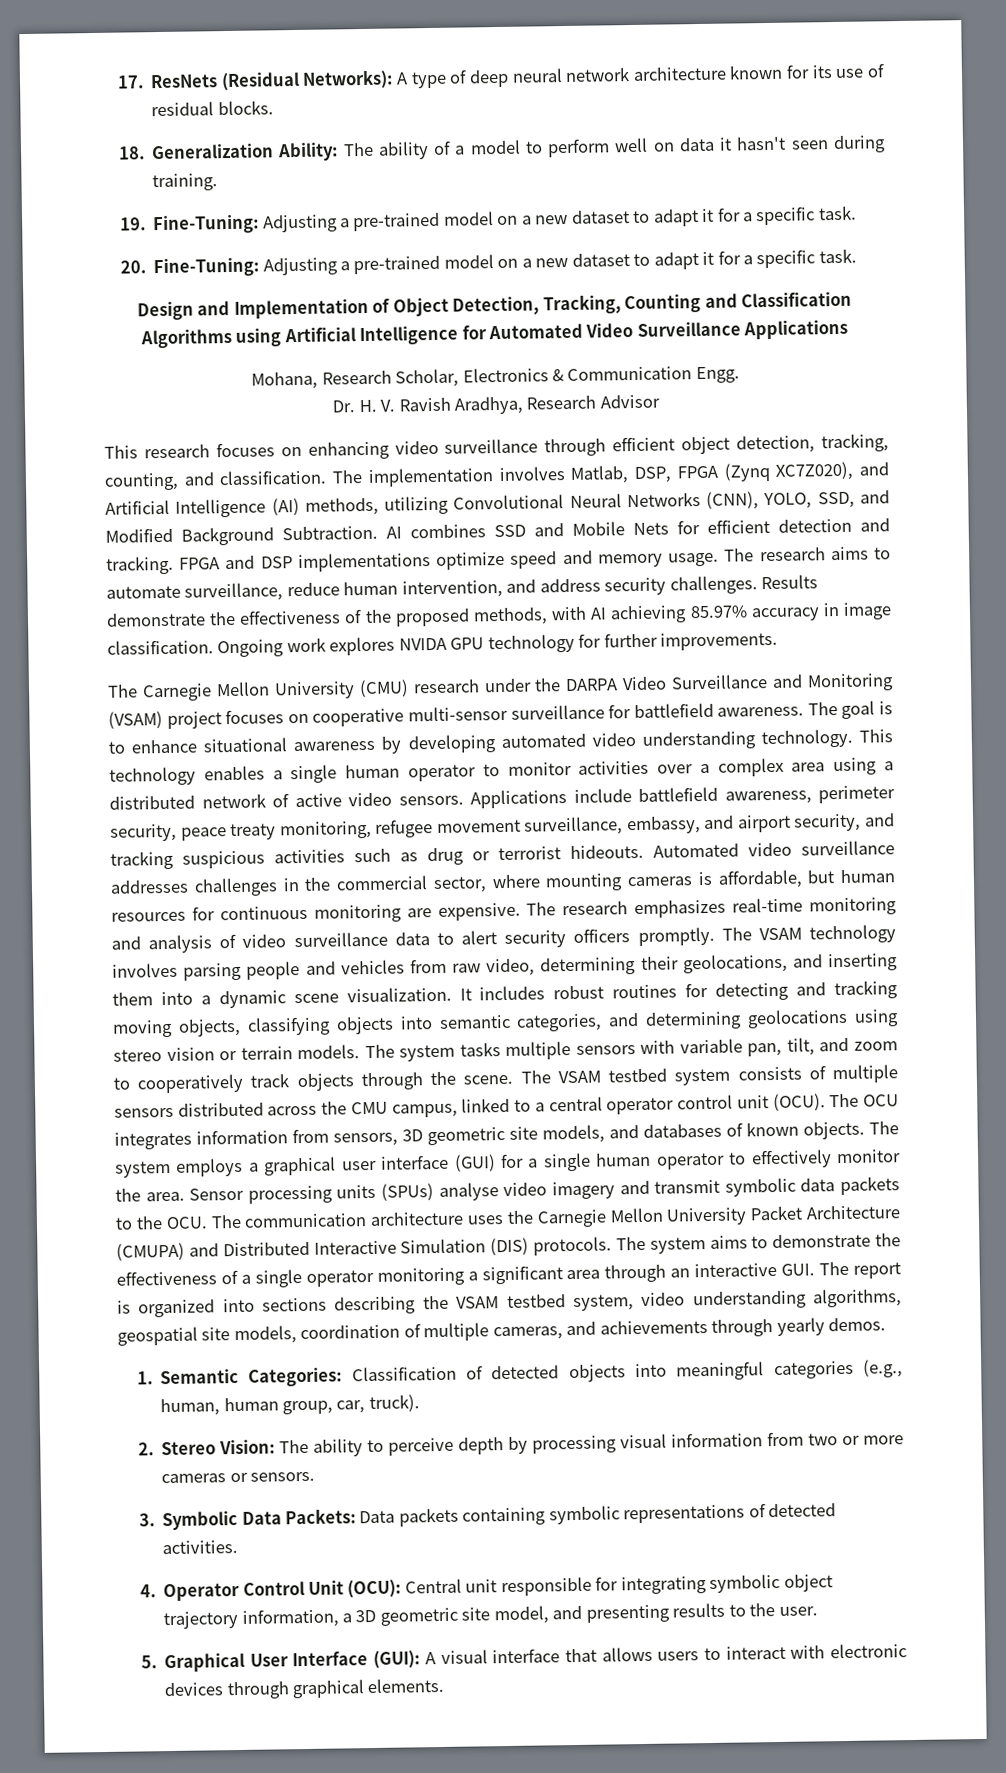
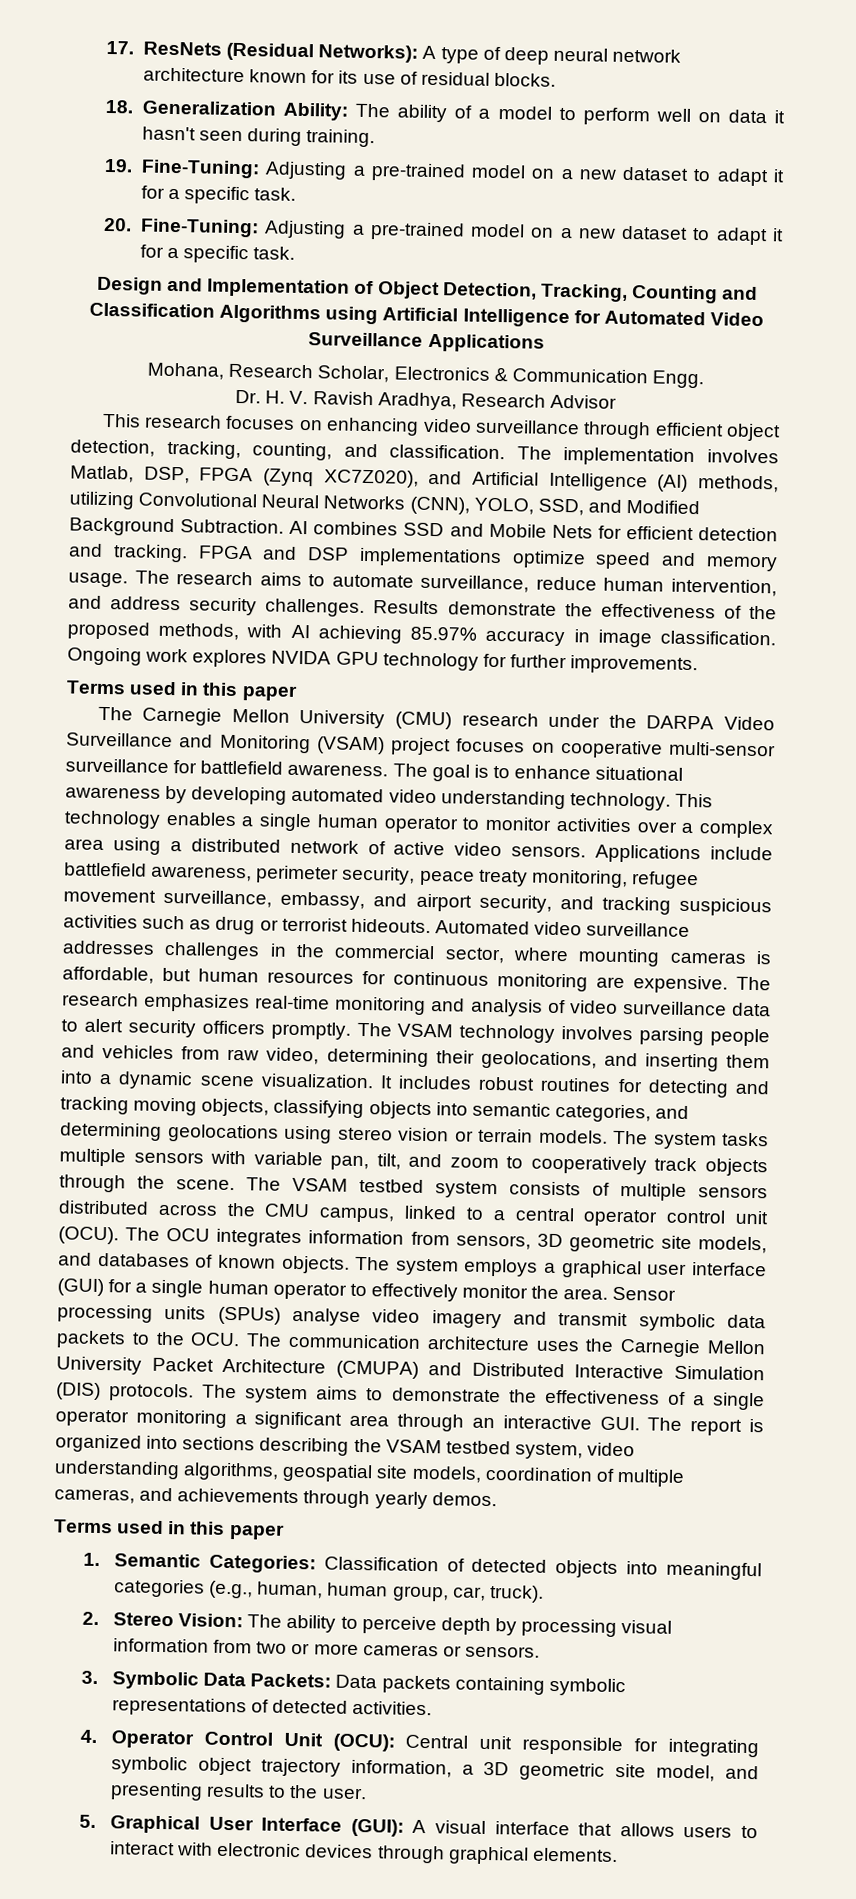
(779, 641) none -> [66,680,298,701] // Terms used in this paper
(887, 1324) none -> [54,1519,285,1540] // Terms used in this paper

